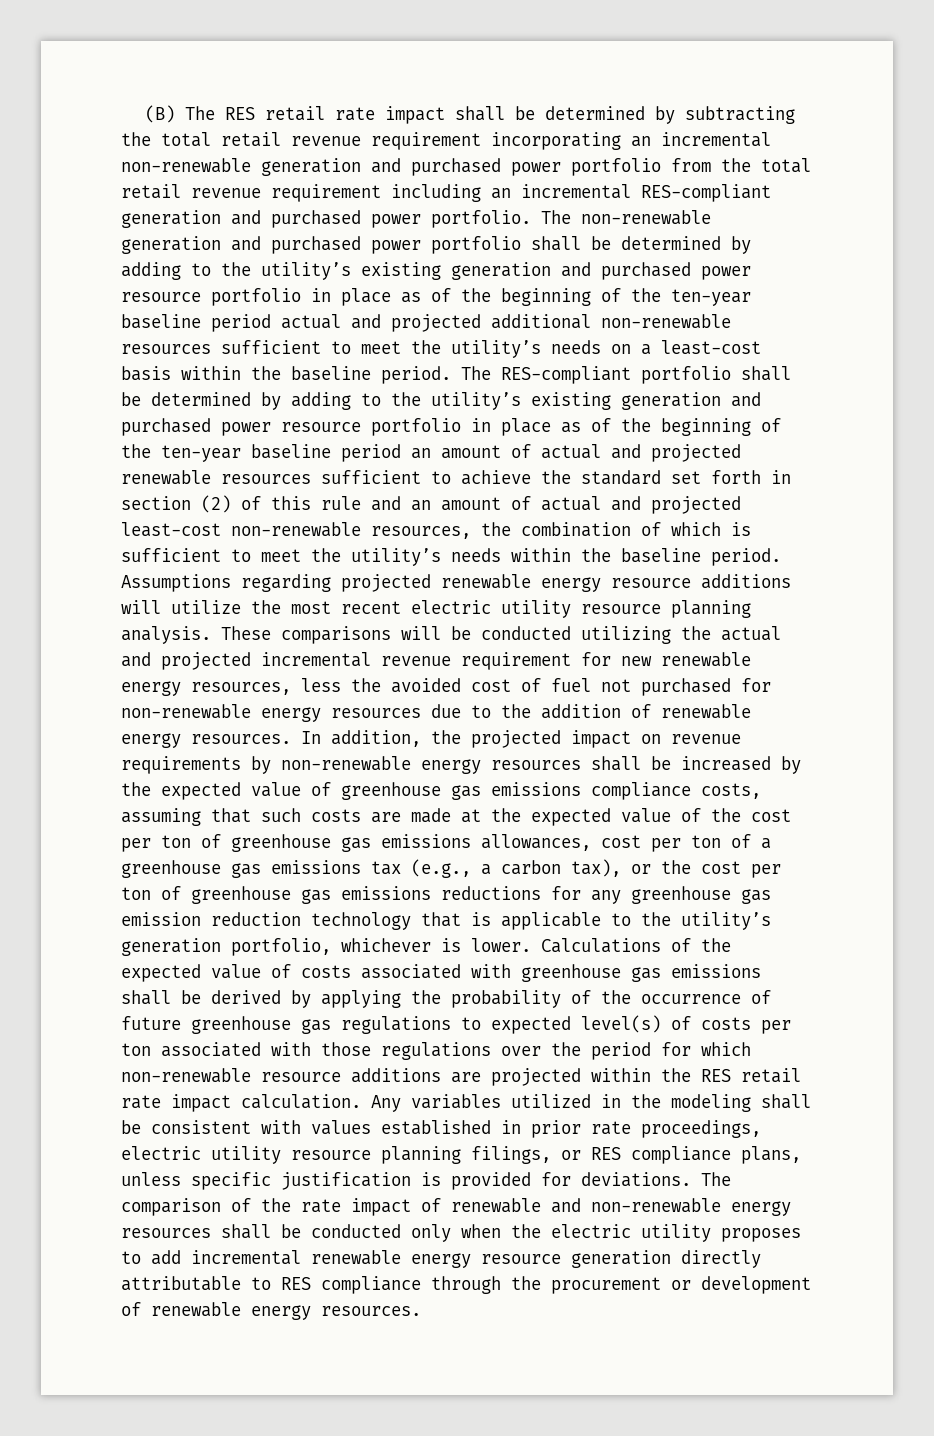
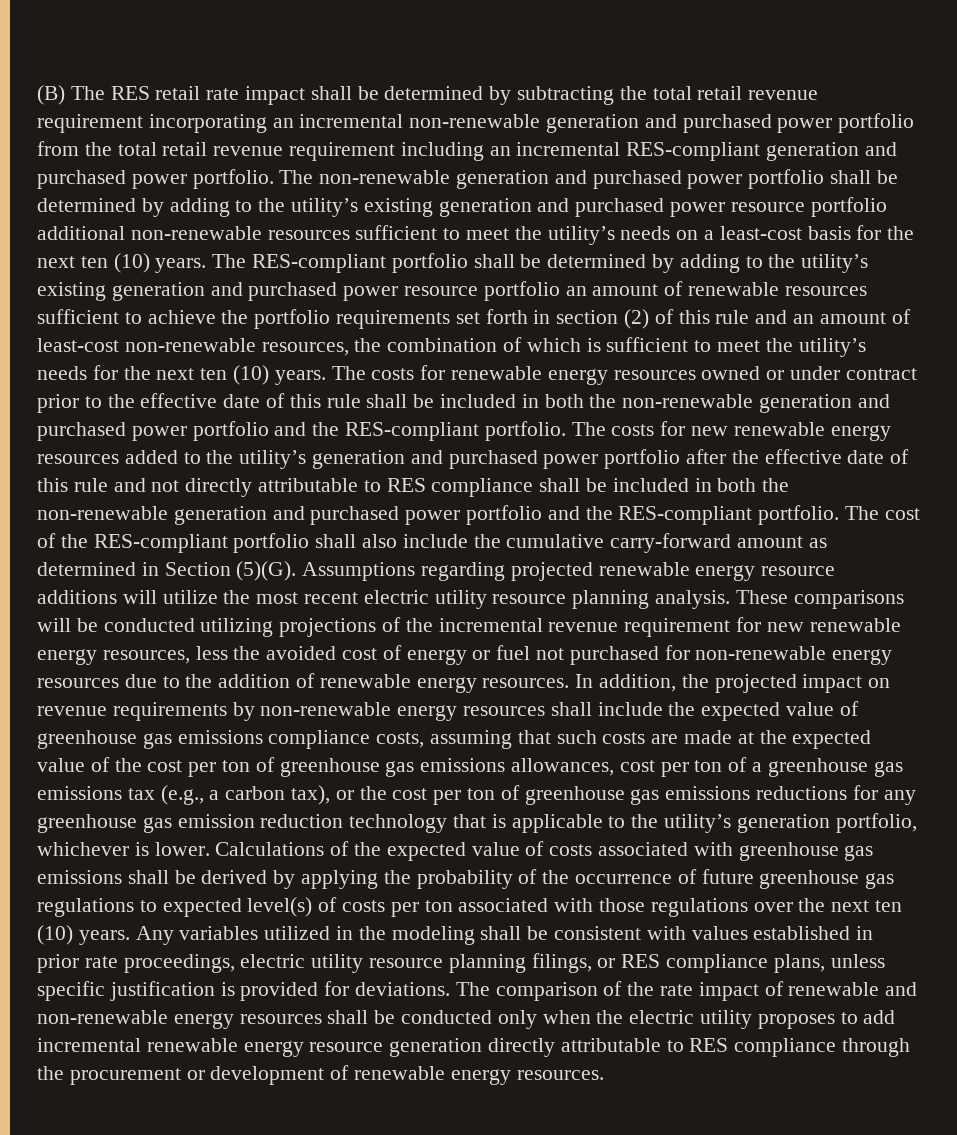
[311,288,751,306] [121,314,481,332] in place as of the beginning of the ten-year baseline period actual and projected -> (887, 207) none
[181,366,451,384] within the baseline period. -> [856,225,915,240] [37,253,207,273] for the next ten (10) years.
[471,418,781,436] [121,444,741,462] in place as of the beginning of the ten-year baseline period an amount of actual and projected -> [565,281,684,296] an amount of
[581,470,661,485] standard -> [254,309,451,329] portfolio requirements
[541,496,741,514] actual and projected -> (911, 316) none
[511,548,781,566] within the baseline period. -> [92,365,917,385] [37,393,890,413] [37,421,891,441] [37,449,910,469] [37,478,790,497] [37,505,920,525] [37,533,827,553] [37,561,297,581] for the next ten (10) years. The costs for renewable energy resources owned or under contract prior to the effective date of this rule shall be included in both the non-renewable generation and purchased power portfolio and the RES-compliant portfolio. The costs for new renewable energy resources added to the utility’s generation and purchased power portfolio after the effective date of this rule and not directly attributable to RES compliance shall be included in both the non-renewable generation and purchased power portfolio and the RES-compliant portfolio. The cost of the RES-compliant portfolio shall also include the cumulative carry-forward amount as determined in Section (5)(G).
[681,626,781,641] [121,652,251,670] the actual and projected -> [279,617,433,637] projections of the
(541, 685) none -> [406,649,491,665] energy or
[651,756,801,774] be increased by -> [597,702,663,716] include
[591,1042,751,1060] [121,1068,801,1086] [121,1094,361,1112] period for which non-renewable resource additions are projected within the RES retail rate impact calculation. -> [831,900,903,912] [37,925,130,945] next ten (10) years.

